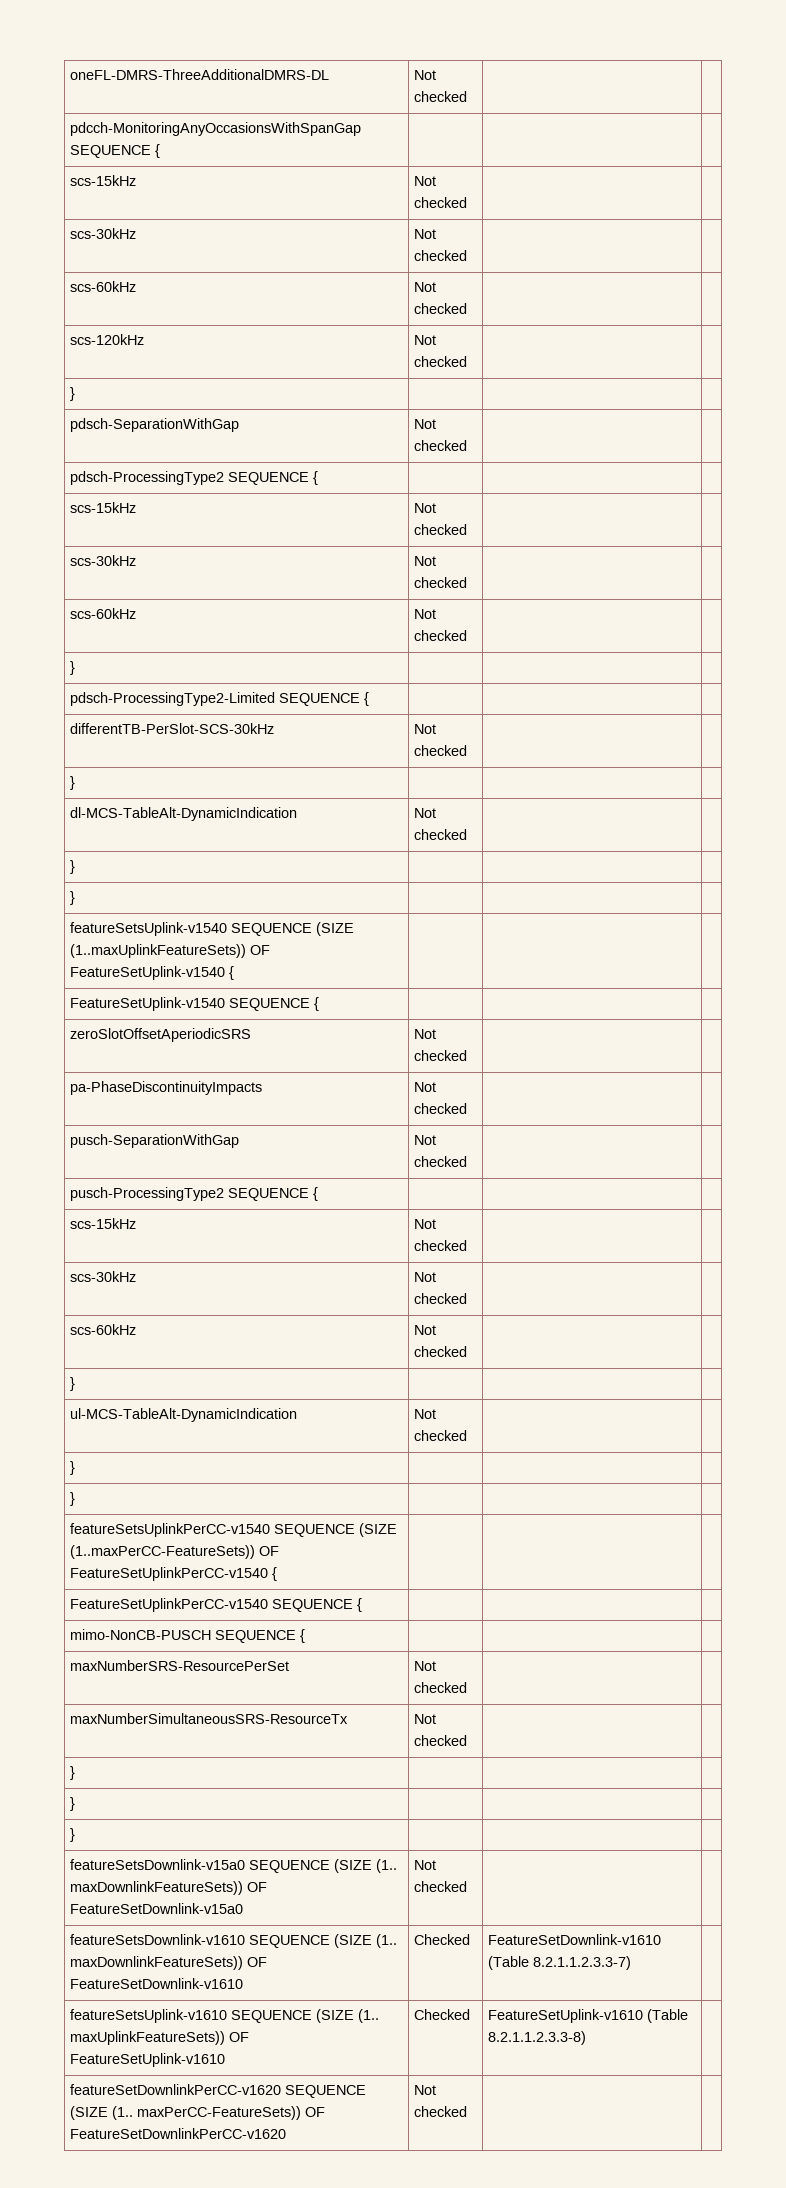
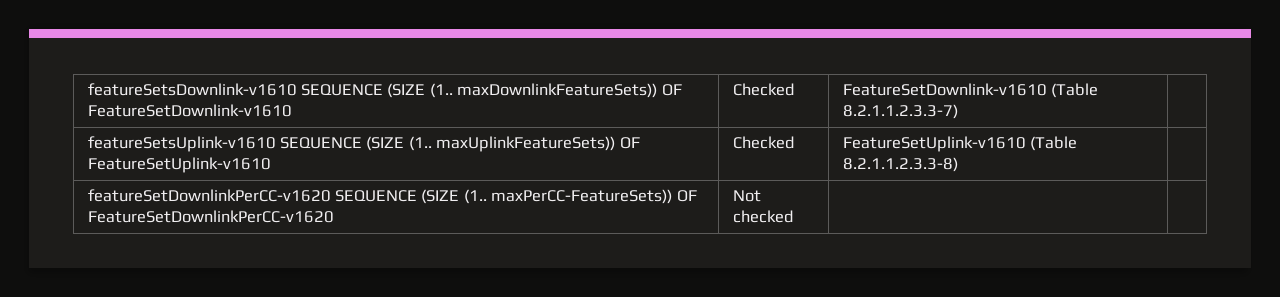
[70,69,330,80] [414,70,437,80] [414,91,468,102] [70,122,362,136] [70,144,161,158] [70,175,137,186] [414,176,437,186] [414,197,468,208] [70,228,137,239] [414,229,437,239] [414,250,468,261] [70,281,137,292] [414,282,437,292] [414,303,468,314] [70,334,145,345] [414,335,437,345] [414,356,468,367] [70,387,76,401] [70,418,240,432] [414,419,437,429] [414,440,468,451] [70,471,319,485] [70,502,137,513] [414,503,437,513] [414,524,468,535] [70,555,137,566] [414,556,437,566] [414,577,468,588] [70,608,137,619] [414,609,437,619] [414,630,468,641] [70,661,76,675] [70,692,370,706] [70,723,275,734] [414,724,437,734] [414,745,468,756] [70,776,76,790] [70,807,298,821] [414,808,437,818] [414,829,468,840] [70,860,76,874] [70,891,76,905] [70,922,355,936] [70,944,271,958] [70,966,235,980] [70,997,320,1011] [70,1028,252,1042] [414,1029,437,1039] [414,1050,468,1061] [70,1081,263,1095] [414,1082,437,1092] [414,1103,468,1114] [70,1134,240,1148] [414,1135,437,1145] [414,1156,468,1167] [70,1187,319,1201] [70,1218,137,1229] [414,1219,437,1229] [414,1240,468,1251] [70,1271,137,1282] [414,1272,437,1282] [414,1293,468,1304] [70,1324,137,1335] [414,1325,437,1335] [414,1346,468,1357] [70,1377,76,1391] [70,1408,298,1422] [414,1409,437,1419] [414,1430,468,1441] [70,1461,76,1475] [70,1492,76,1506] [70,1523,398,1537] [70,1545,280,1559] [70,1567,278,1581] [70,1598,363,1612] [70,1629,306,1643] [70,1660,290,1671] [414,1661,437,1671] [414,1682,468,1693] [70,1713,349,1724] [414,1714,437,1724] [414,1735,468,1746] [70,1766,76,1780] [70,1797,76,1811] [70,1828,76,1842] [70,1859,398,1873] [70,1881,268,1895] [70,1903,244,1914] [414,1860,437,1870] [414,1881,468,1892] oneFL-DMRS-ThreeAdditionalDMRS-DL | Not checked | | // pdcch-MonitoringAnyOccasionsWithSpanGap SEQUENCE { | | | // scs-15kHz | Not checked | | // scs-30kHz | Not checked | | // scs-60kHz | Not checked | | // scs-120kHz | Not checked | | // } | | | // pdsch-SeparationWithGap | Not checked | | // pdsch-ProcessingType2 SEQUENCE { | | | // scs-15kHz | Not checked | | // scs-30kHz | Not checked | | // scs-60kHz | Not checked | | // } | | | // pdsch-ProcessingType2-Limited SEQUENCE { | | | // differentTB-PerSlot-SCS-30kHz | Not checked | | // } | | | // dl-MCS-TableAlt-DynamicIndication | Not checked | | // } | | | // } | | | // featureSetsUplink-v1540 SEQUENCE (SIZE (1..maxUplinkFeatureSets)) OF FeatureSetUplink-v1540 { | | | // FeatureSetUplink-v1540 SEQUENCE { | | | // zeroSlotOffsetAperiodicSRS | Not checked | | // pa-PhaseDiscontinuityImpacts | Not checked | | // pusch-SeparationWithGap | Not checked | | // pusch-ProcessingType2 SEQUENCE { | | | // scs-15kHz | Not checked | | // scs-30kHz | Not checked | | // scs-60kHz | Not checked | | // } | | | // ul-MCS-TableAlt-DynamicIndication | Not checked | | // } | | | // } | | | // featureSetsUplinkPerCC-v1540 SEQUENCE (SIZE (1..maxPerCC-FeatureSets)) OF FeatureSetUplinkPerCC-v1540 { | | | // FeatureSetUplinkPerCC-v1540 SEQUENCE { | | | // mimo-NonCB-PUSCH SEQUENCE { | | | // maxNumberSRS-ResourcePerSet | Not checked | | // maxNumberSimultaneousSRS-ResourceTx | Not checked | | // } | | | // } | | | // } | | | // featureSetsDownlink-v15a0 SEQUENCE (SIZE (1.. maxDownlinkFeatureSets)) OF FeatureSetDownlink-v15a0 | Not checked | | // -> (87, 89) none

